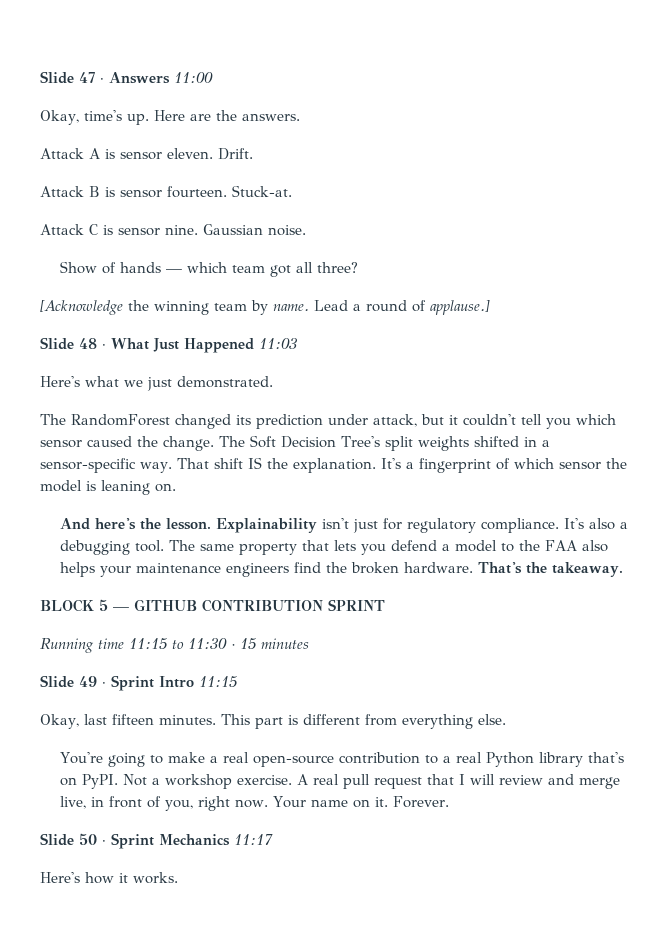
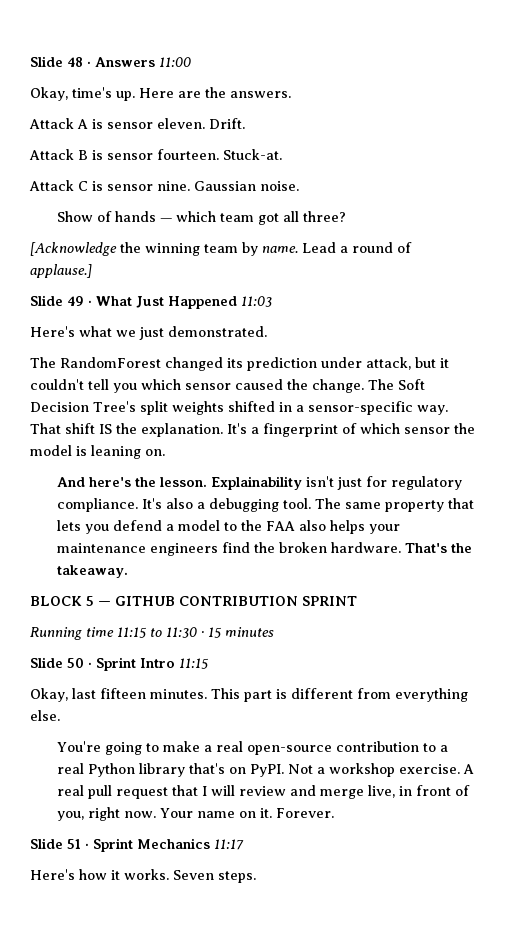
[40,71,95,84] Slide 47 -> [30,56,83,67] Slide 48
[79,338,97,349] 48 -> [67,296,84,306] 49
[79,676,97,687] 49 -> [67,658,84,668] 50
[79,833,97,845] 50 -> [67,839,81,849] 51
(178, 878) none -> [173,870,256,883] Seven steps.

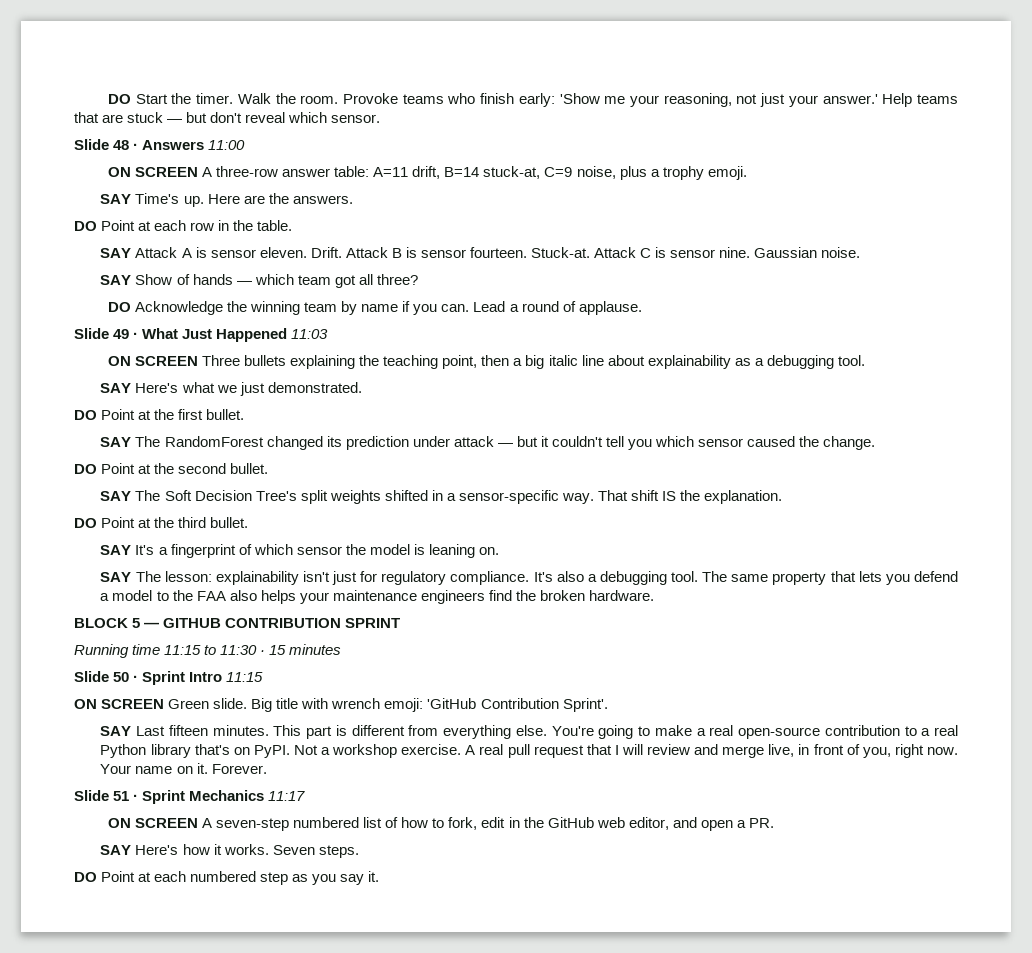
(30, 61) none -> [107,93,959,107] [74,112,381,123] DO Start the timer. Walk the room. Provoke teams who finish early: 'Show me your reasoning, not just your answer.' Help teams that are stuck — but don't reveal which sensor. //
[30,87,112,101] Okay, time's -> [107,166,747,180] [100,193,180,204] ON SCREEN A three-row answer table: A=11 drift, B=14 stuck-at, C=9 noise, plus a trophy emoji. // SAY Time's
(291, 94) none -> [74,220,293,231] [100,248,132,258] DO Point at each row in the table. // SAY
(245, 123) // -> (342, 252) none
(282, 154) // -> (591, 252) none
(299, 186) none -> [100,275,132,285] SAY
[30,242,117,256] [Acknowledge -> [107,301,224,315] DO Acknowledge
[262,246,298,253] name. -> [361,301,470,315] name if you can.
[30,264,92,278] applause.] -> [578,301,642,315] applause.
(272, 301) none -> [107,355,865,369] [100,383,132,393] ON SCREEN Three bullets explaining the teaching point, then a big italic line about explainability as a debugging tool. // SAY
(267, 331) none -> [74,409,245,420] [100,437,132,447] DO Point at the first bullet. // SAY
[366,357,411,370] attack, -> [453,436,513,447] attack —
(364, 386) none -> [74,463,269,474] [100,491,132,501] // DO Point at the second bullet. // SAY
(223, 430) none -> [74,517,249,528] [100,545,132,555] // DO Point at the third bullet. // SAY
[56,476,302,490] And here's the lesson. Explainability -> [100,571,299,585] SAY The lesson: explainability
[404,543,472,553] [56,565,128,578] That's the takeaway. -> (655, 595) none
[30,688,96,702] Okay, last -> [74,698,608,712] [100,726,166,736] ON SCREEN Green slide. Big title with wrench emoji: 'GitHub Contribution Sprint'. // SAY Last
(60, 715) // -> (547, 730) none
(244, 844) none -> [107,817,774,831] [100,845,132,855] ON SCREEN A seven-step numbered list of how to fork, edit in the GitHub web editor, and open a PR. // SAY
(256, 877) none -> [74,871,380,885] // DO Point at each numbered step as you say it.

